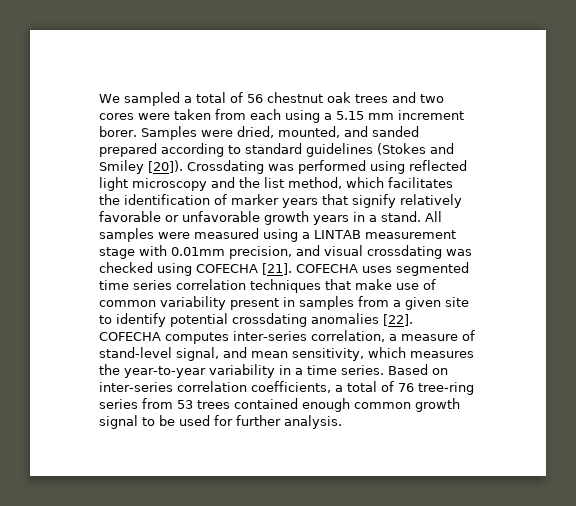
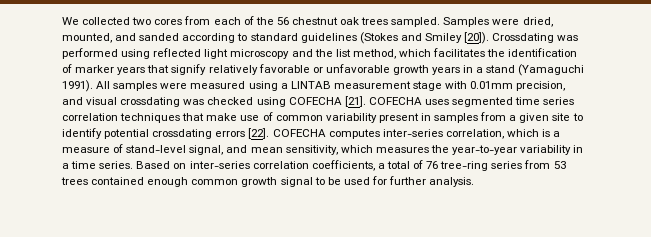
[124,92,444,106] [99,109,464,123] [99,126,137,137] sampled a total of 56 chestnut oak trees and two cores were taken from each using a 5.15 mm increment borer. -> [82,16,441,27] collected two cores from each of the 56 chestnut oak trees sampled.
[99,143,157,157] prepared -> (180, 37) none
[381,211,421,222] stand. -> [486,64,585,76] [62,80,93,92] stand (Yamaguchi 1991).
[311,313,379,324] anomalies -> [215,131,246,137] errors
(385, 336) none -> [506,129,551,137] which is

